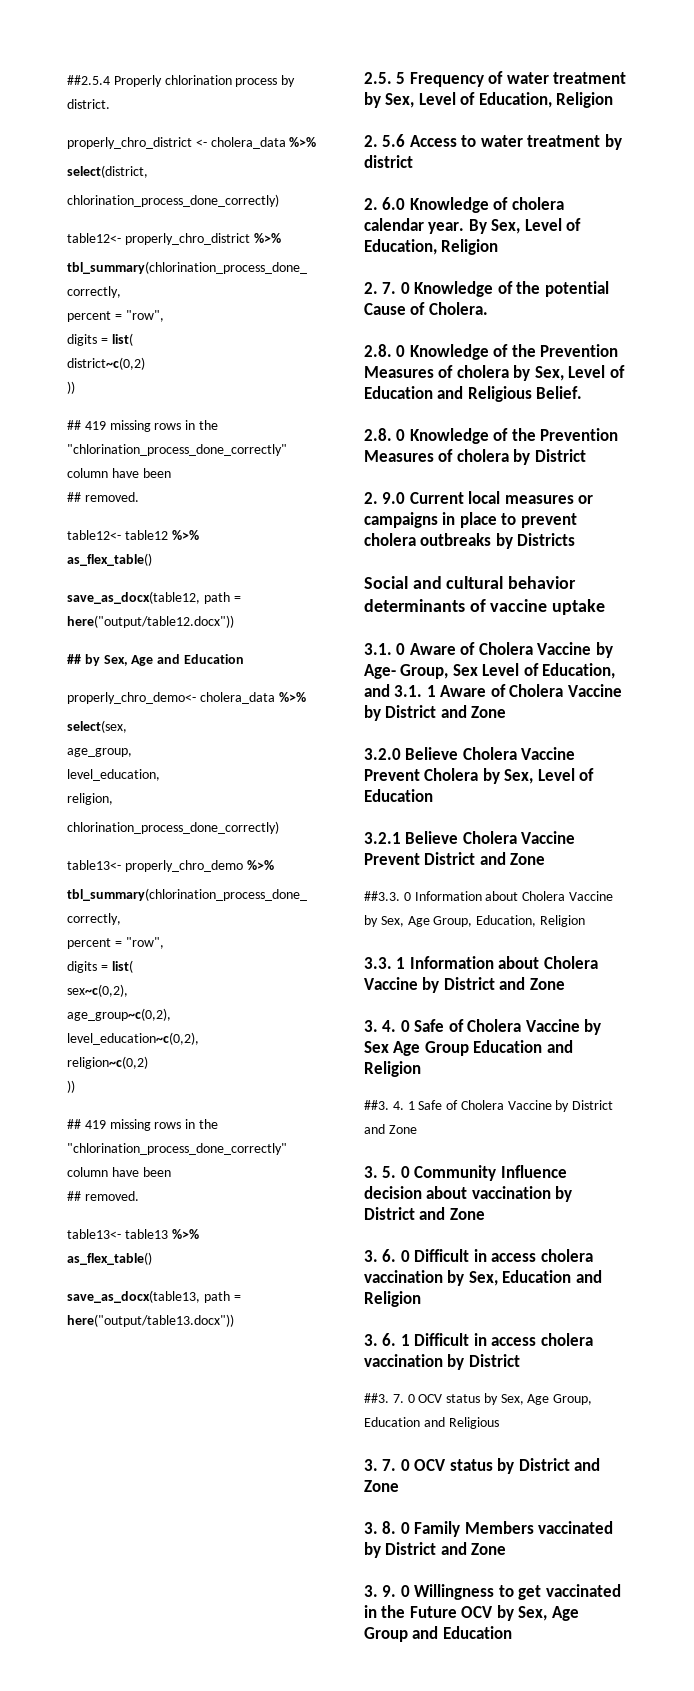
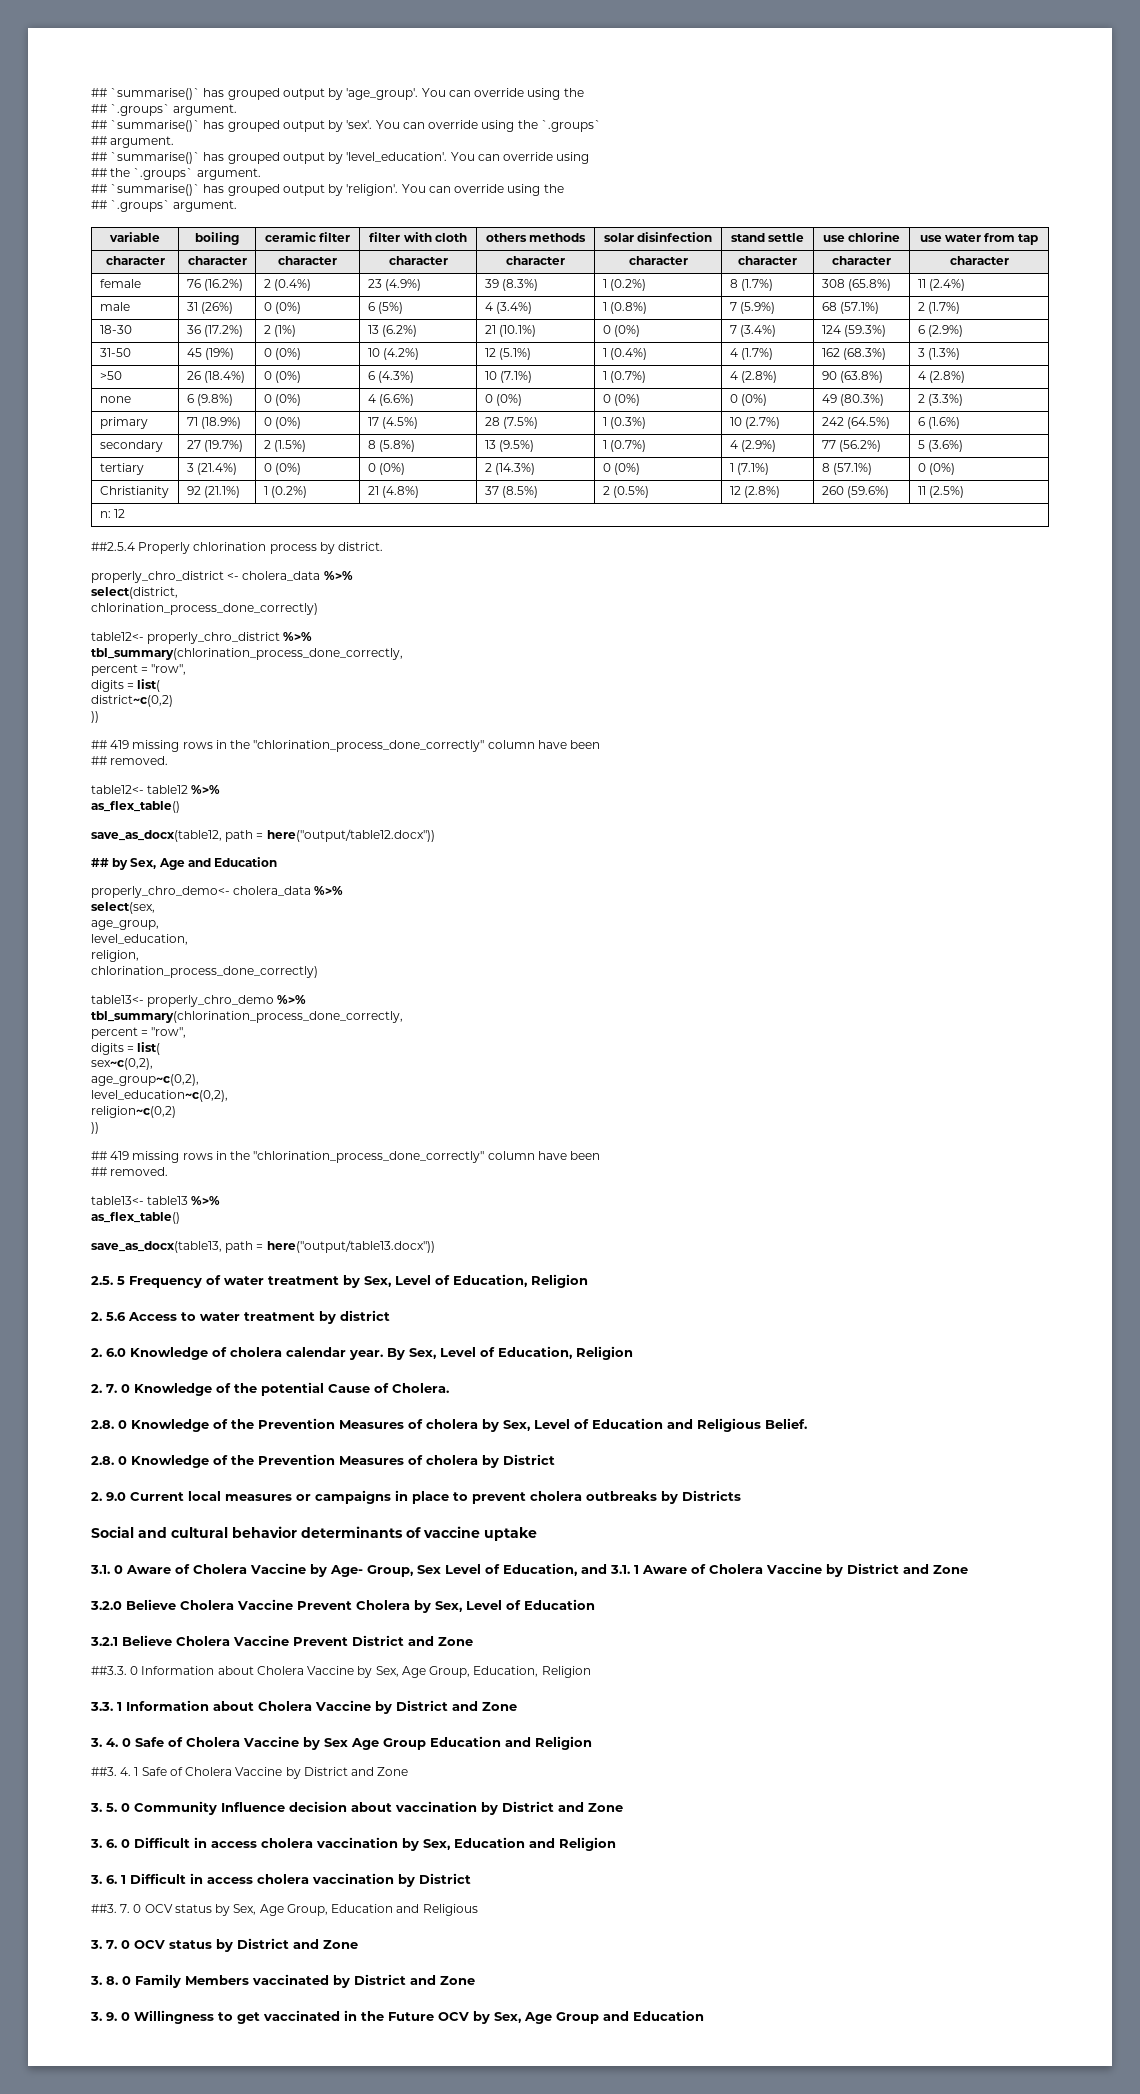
(67, 80) none -> [91,88,584,100] [91,104,238,116] [91,120,601,132] [91,136,175,148] [91,152,590,164] [91,168,261,180] [91,184,564,196] [91,200,238,212] [109,232,160,242] [195,232,239,245] [264,232,351,242] [369,232,467,242] [485,233,587,242] [603,232,713,242] [730,233,805,242] [822,232,901,242] [919,233,1039,245] [105,256,165,265] [187,256,247,265] [278,256,337,265] [388,256,448,265] [506,256,565,265] [628,256,688,265] [738,256,797,265] [832,256,891,265] [949,256,1009,265] [99,279,141,288] [186,279,243,291] [263,279,311,291] [367,279,421,291] [484,279,538,291] [602,279,646,291] [729,279,773,291] [821,279,891,291] [917,279,965,291] [99,302,130,311] [186,302,233,314] [263,302,301,314] [367,302,403,314] [484,302,532,314] [602,302,647,314] [729,302,775,314] [821,302,879,314] [917,302,960,314] [99,325,132,334] [186,325,243,337] [263,325,296,337] [367,325,417,337] [484,325,536,337] [602,325,640,337] [729,325,776,337] [821,325,886,337] [917,325,963,337] [99,348,131,357] [186,348,234,360] [263,348,301,360] [367,348,419,360] [484,348,531,360] [602,348,647,360] [729,348,773,360] [821,348,886,360] [917,348,960,360] [99,371,122,380] [186,371,245,383] [263,371,301,383] [367,371,414,383] [484,371,532,383] [602,371,646,383] [729,371,777,383] [821,371,883,383] [917,371,965,383] [99,396,131,403] [186,394,233,406] [263,394,301,406] [367,394,414,406] [484,394,522,406] [602,394,640,406] [729,394,767,406] [821,394,884,406] [917,394,963,406] [99,417,148,429] [186,417,241,429] [263,417,301,429] [367,417,418,429] [484,417,538,429] [602,417,646,429] [729,417,780,429] [821,417,890,429] [917,417,960,429] [99,440,163,452] [186,440,243,452] [263,440,306,452] [367,440,415,452] [484,440,534,452] [602,440,646,452] [729,440,776,452] [821,440,881,452] [917,440,963,452] [99,463,144,475] [186,463,237,475] [263,463,301,475] [367,463,405,475] [484,463,535,475] [602,463,640,475] [729,463,769,475] [821,463,872,475] [917,463,955,475] [99,486,169,498] [186,486,240,498] [263,486,307,498] [367,486,419,498] [484,486,538,498] [602,486,649,498] [729,486,780,498] [821,486,889,498] [917,486,964,498] [99,509,125,518] ## `summarise()` has grouped output by 'age_group'. You can override using the // ## `.groups` argument. // ## `summarise()` has grouped output by 'sex'. You can override using the `.groups` // ## argument. // ## `summarise()` has grouped output by 'level_education'. You can override using // ## the `.groups` argument. // ## `summarise()` has grouped output by 'religion'. You can override using the // ## `.groups` argument. // variable | boiling | ceramic filter | filter with cloth | others methods | solar disinfection | stand settle | use chlorine | use water from tap // character | character | character | character | character | character | character | character | character // female | 76 (16.2%) | 2 (0.4%) | 23 (4.9%) | 39 (8.3%) | 1 (0.2%) | 8 (1.7%) | 308 (65.8%) | 11 (2.4%) // male | 31 (26%) | 0 (0%) | 6 (5%) | 4 (3.4%) | 1 (0.8%) | 7 (5.9%) | 68 (57.1%) | 2 (1.7%) // 18-30 | 36 (17.2%) | 2 (1%) | 13 (6.2%) | 21 (10.1%) | 0 (0%) | 7 (3.4%) | 124 (59.3%) | 6 (2.9%) // 31-50 | 45 (19%) | 0 (0%) | 10 (4.2%) | 12 (5.1%) | 1 (0.4%) | 4 (1.7%) | 162 (68.3%) | 3 (1.3%) // >50 | 26 (18.4%) | 0 (0%) | 6 (4.3%) | 10 (7.1%) | 1 (0.7%) | 4 (2.8%) | 90 (63.8%) | 4 (2.8%) // none | 6 (9.8%) | 0 (0%) | 4 (6.6%) | 0 (0%) | 0 (0%) | 0 (0%) | 49 (80.3%) | 2 (3.3%) // primary | 71 (18.9%) | 0 (0%) | 17 (4.5%) | 28 (7.5%) | 1 (0.3%) | 10 (2.7%) | 242 (64.5%) | 6 (1.6%) // secondary | 27 (19.7%) | 2 (1.5%) | 8 (5.8%) | 13 (9.5%) | 1 (0.7%) | 4 (2.9%) | 77 (56.2%) | 5 (3.6%) // tertiary | 3 (21.4%) | 0 (0%) | 0 (0%) | 2 (14.3%) | 0 (0%) | 1 (7.1%) | 8 (57.1%) | 0 (0%) // Christianity | 92 (21.1%) | 1 (0.2%) | 21 (4.8%) | 37 (8.5%) | 2 (0.5%) | 12 (2.8%) | 260 (59.6%) | 11 (2.5%) // n: 12 //

